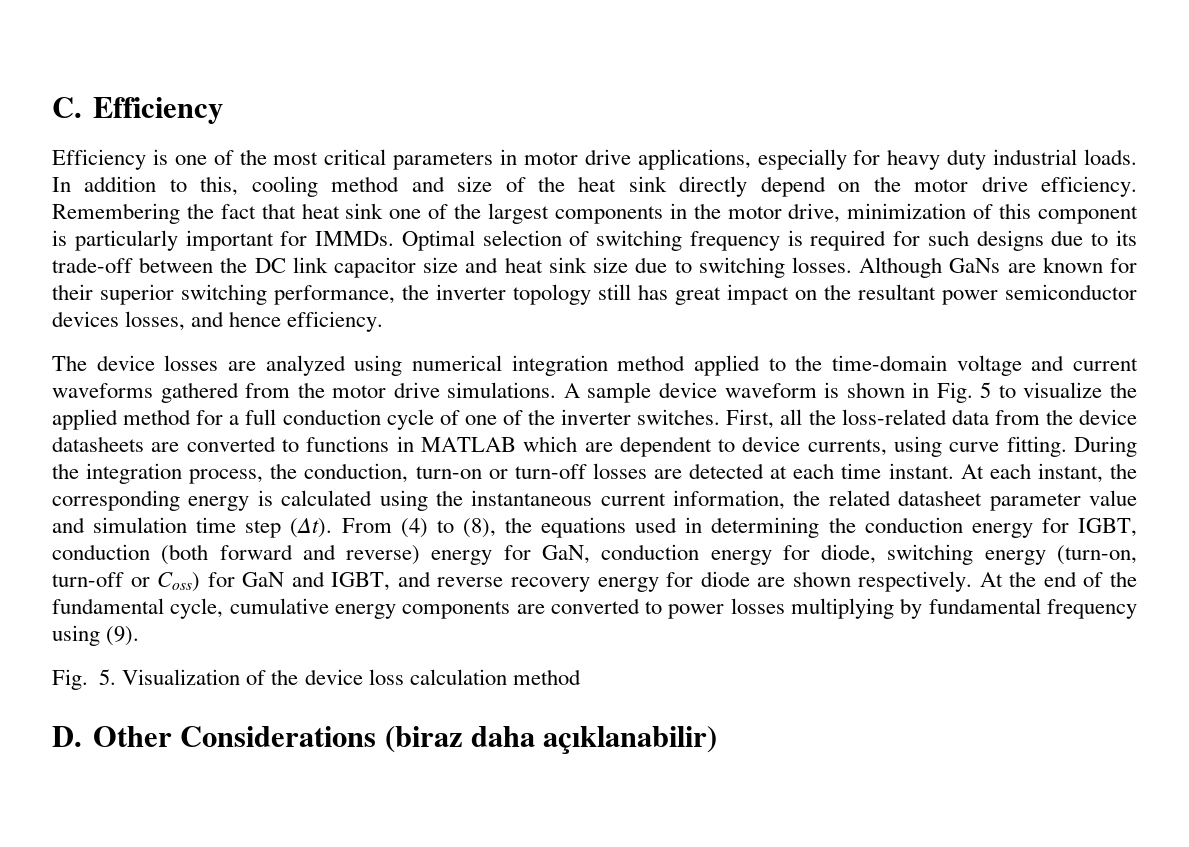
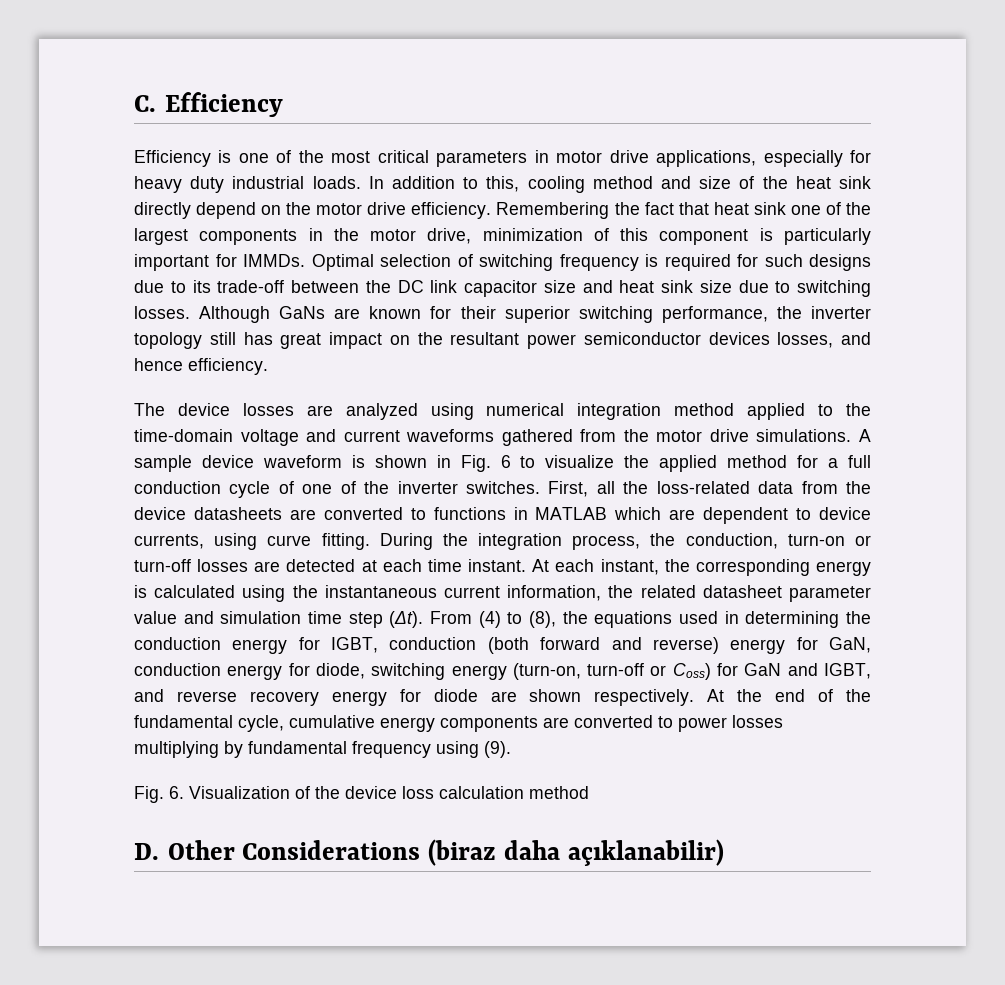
[980,382,992,398] 5 -> [500,455,511,468] 6
[99,669,117,685] 5. -> [169,786,184,799] 6.

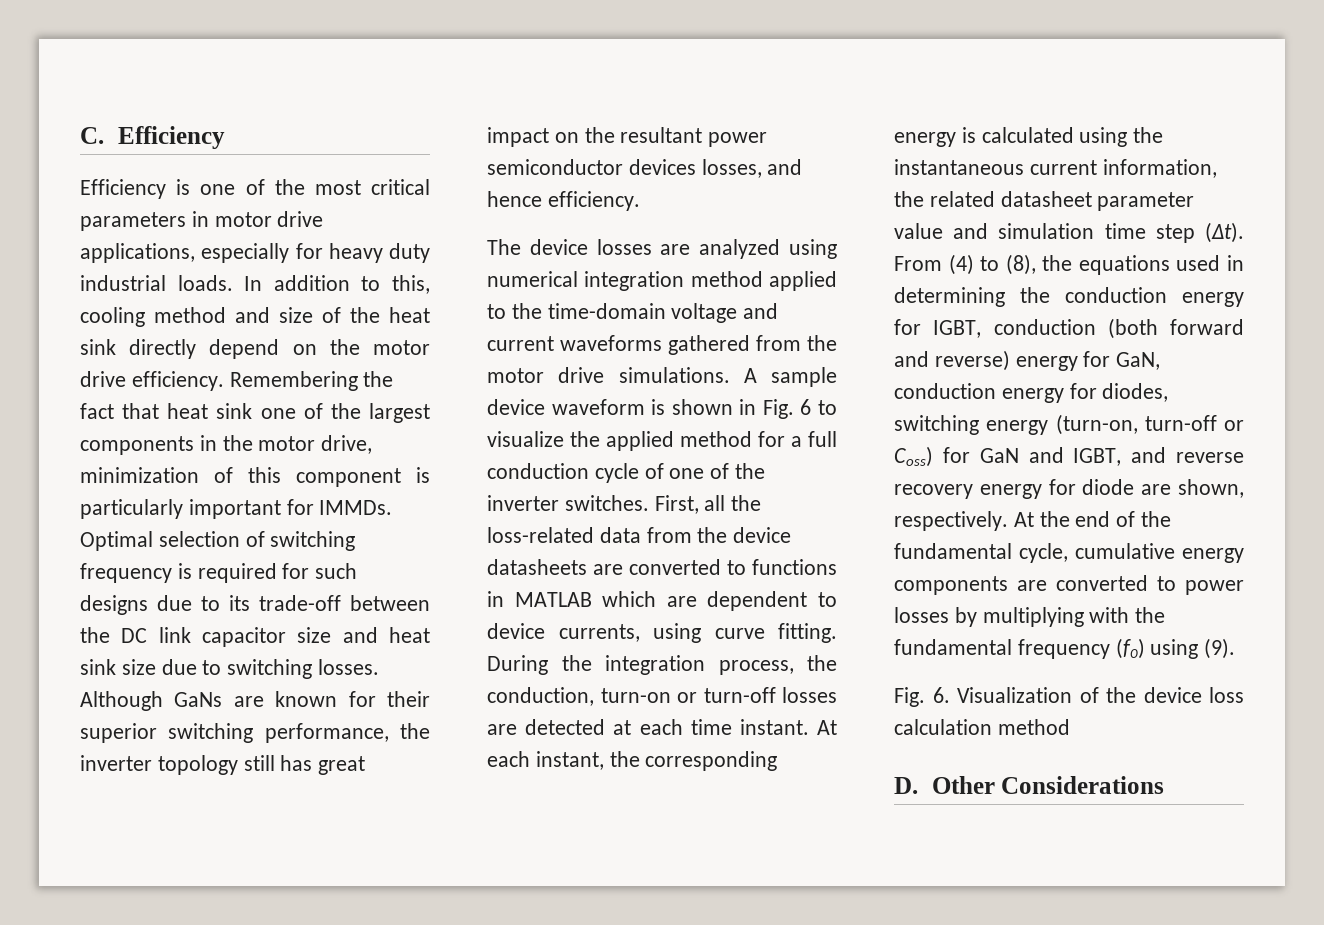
[315,663,365,679] diode, -> [1102,383,1169,402] diodes,
[529,689,582,702] shown -> [1178,479,1244,498] shown,
[134,741,243,758] multiplying by -> [954,607,1166,627] by multiplying with the
(431, 749) none -> [1115,638,1145,659] (f0)
[428,839,724,866] (biraz daha açıklanabilir) -> (1165, 785) none

